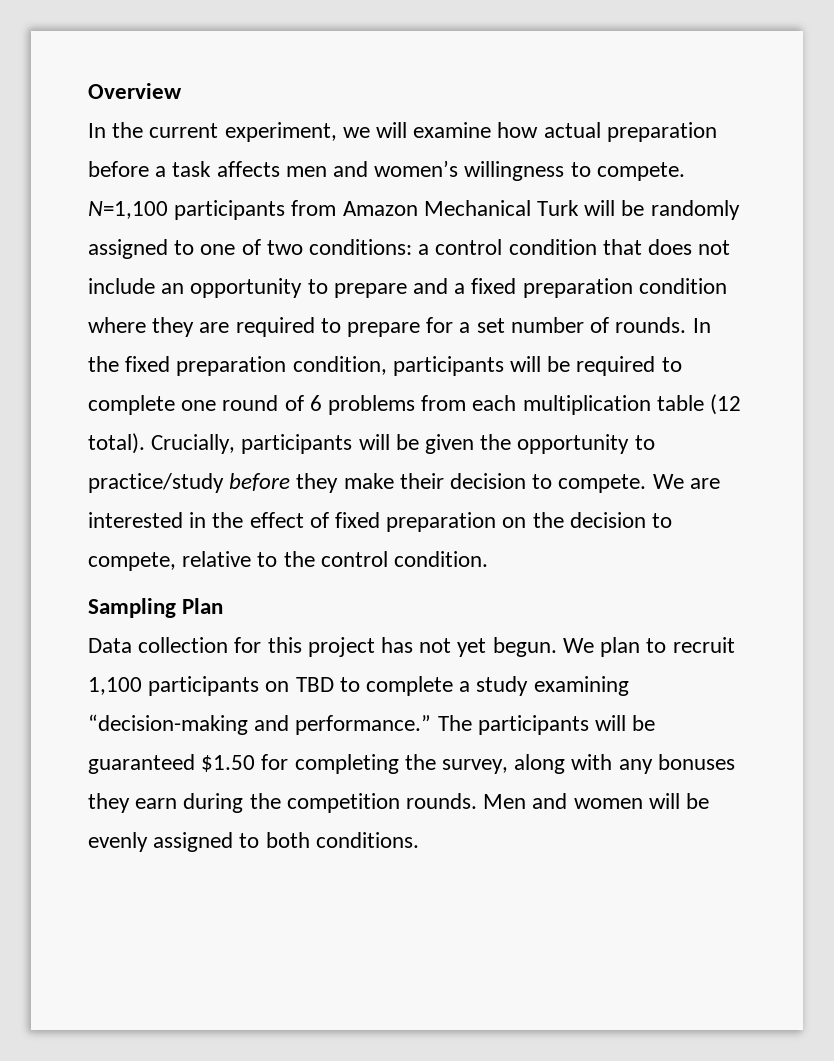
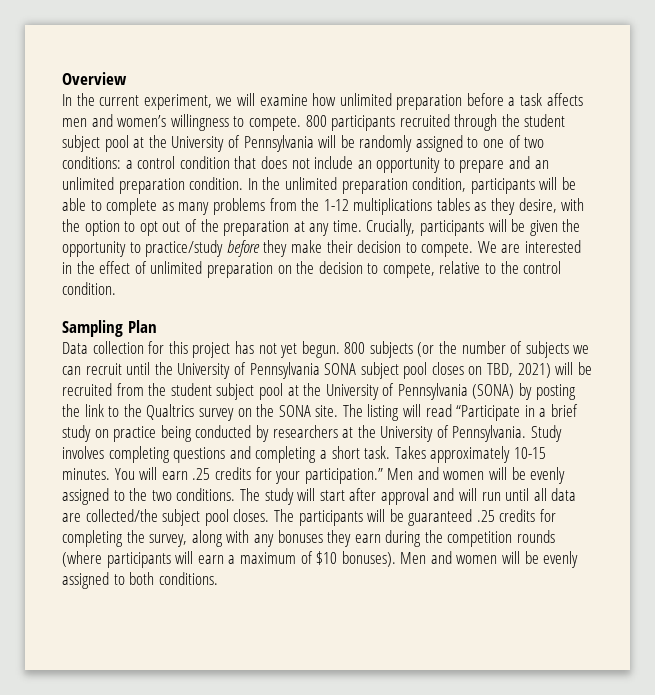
[543,122,601,138] actual -> [339,93,392,106] unlimited
[88,200,580,220] N=1,100 participants from Amazon Mechanical Turk -> [305,114,566,131] [62,135,314,152] 800 participants recruited through the student subject pool at the University of Pennsylvania
[454,278,727,298] [88,317,711,337] [88,356,171,372] a fixed preparation condition where they are required to prepare for a set number of rounds. In the fixed -> [534,160,549,169] [62,177,337,194] an unlimited preparation condition. In the unlimited
[576,356,682,376] [88,394,742,415] [88,433,145,454] required to complete one round of 6 problems from each multiplication table (12 total). -> [62,198,585,215] [62,219,362,236] able to complete as many problems from the 1-12 multiplications tables as they desire, with the option to opt out of the preparation at any time.
[335,512,381,528] fixed -> [150,261,203,274] unlimited
[562,637,735,657] [88,676,629,696] [88,714,432,735] We plan to recruit 1,100 participants on TBD to complete a study examining “decision-making and performance.” -> [344,341,590,358] [62,362,592,379] [62,383,576,400] [62,404,579,421] [62,425,563,442] [62,446,546,463] [62,467,566,484] [62,488,577,505] [62,509,270,526] 800 subjects (or the number of subjects we can recruit until the University of Pennsylvania SONA subject pool closes on TBD, 2021) will be recruited from the student subject pool at the University of Pennsylvania (SONA) by posting the link to the Qualtrics survey on the SONA site. The listing will read “Participate in a brief study on practice being conducted by researchers at the University of Pennsylvania. Study involves completing questions and completing a short task. Takes approximately 10-15 minutes. You will earn .25 credits for your participation.” Men and women will be evenly assigned to the two conditions. The study will start after approval and will run until all data are collected/the subject pool closes.
[201,755,256,772] $1.50 -> [476,509,536,522] .25 credits
[406,793,478,809] rounds. -> [517,530,556,543] [62,551,396,568] rounds (where participants will earn a maximum of $10 bonuses).

